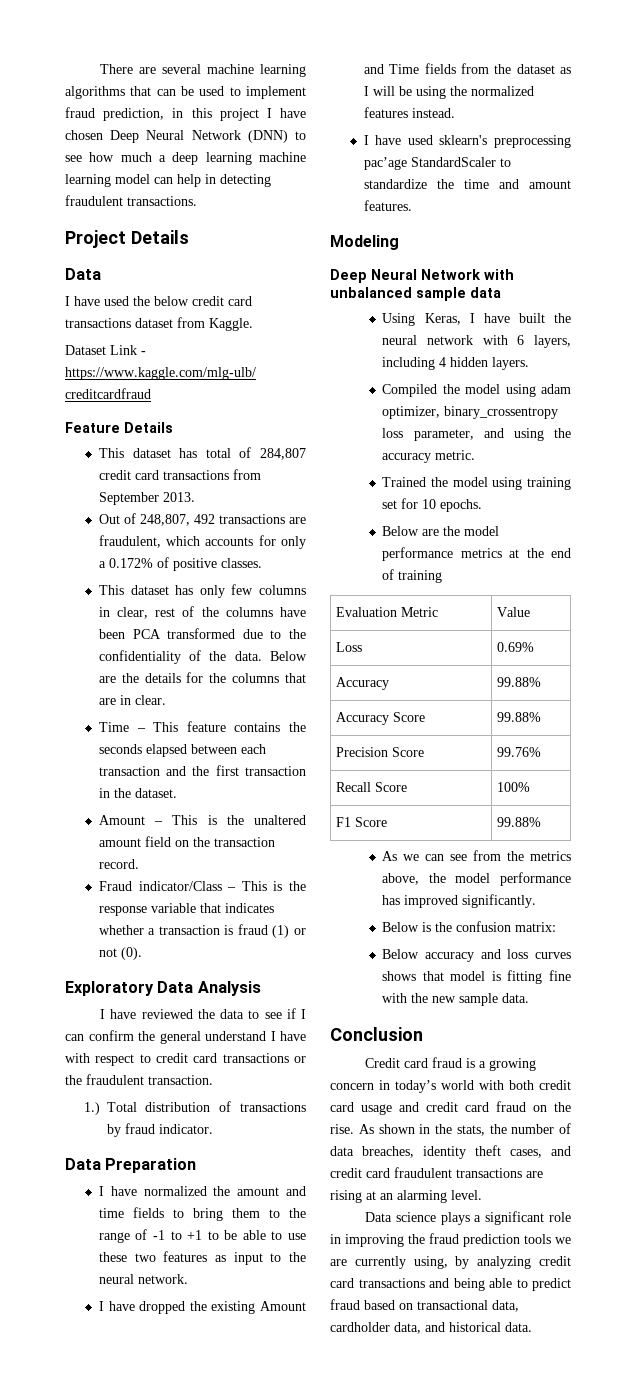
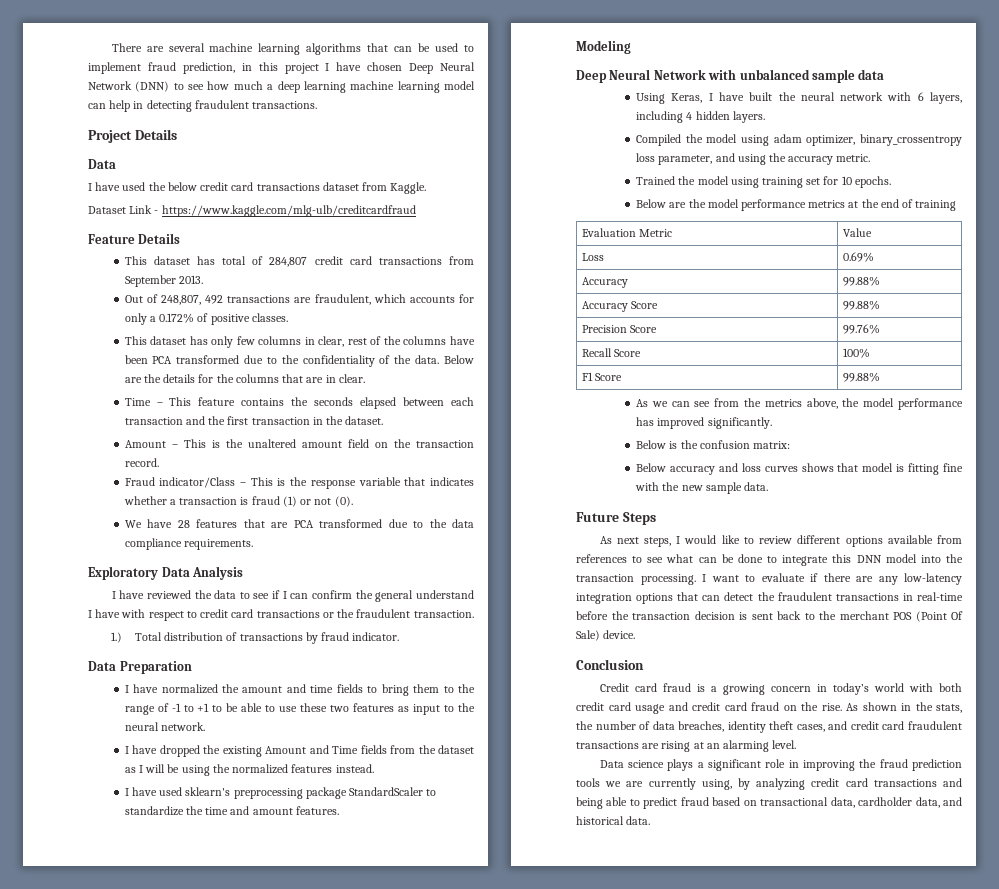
(142, 953) none -> [124,519,475,528] [124,538,253,550] // We have 28 features that are PCA transformed due to the data compliance requirements.
[363,157,407,170] pac’age -> [305,787,347,799] package
(530, 998) none -> [576,512,656,525] [599,535,962,547] [576,554,963,566] [576,573,962,585] [576,592,963,604] [576,611,963,622] [576,630,636,641] // Future Steps // As next steps, I would like to review different options available from references to see what can be done to integrate this DNN model into the transaction processing. I want to evaluate if there are any low-latency integration options that can detect the fraudulent transactions in real-time before the transaction decision is sent back to the merchant POS (Point Of Sale) device.

